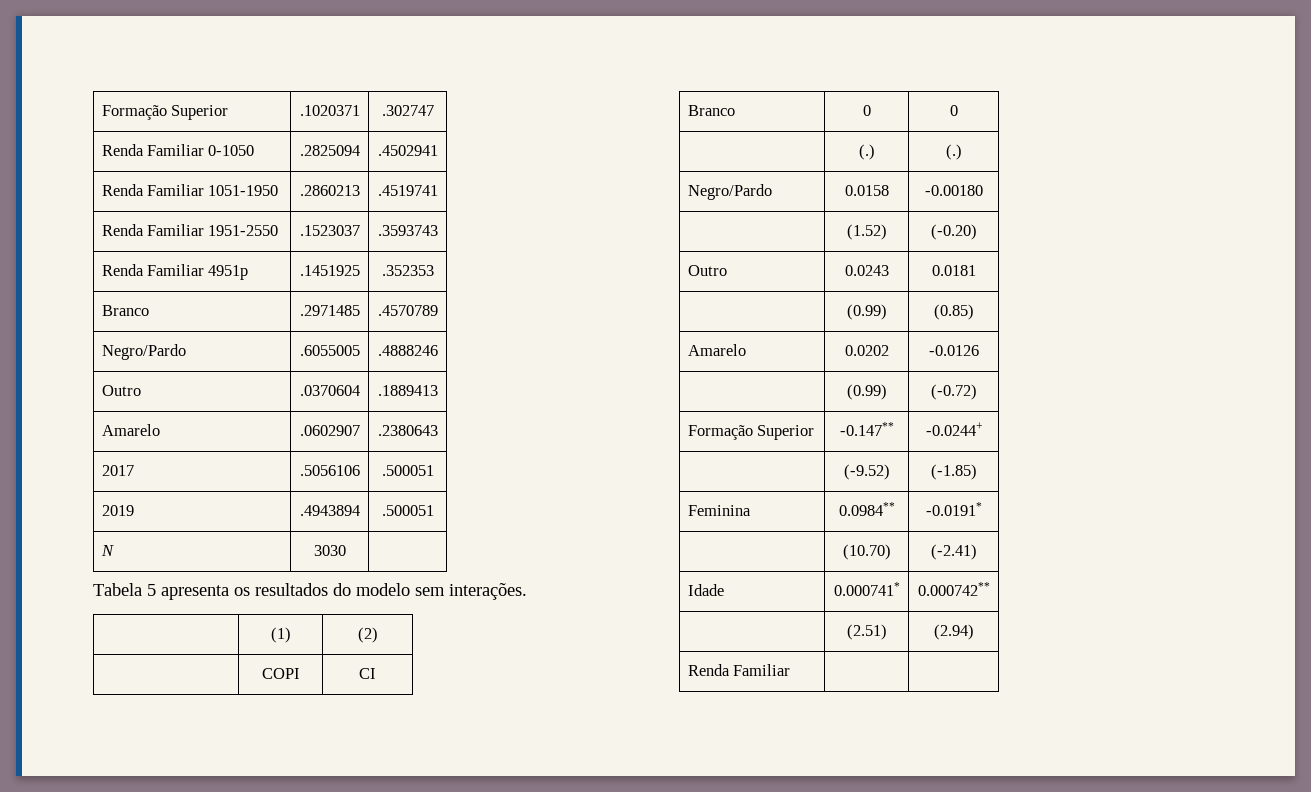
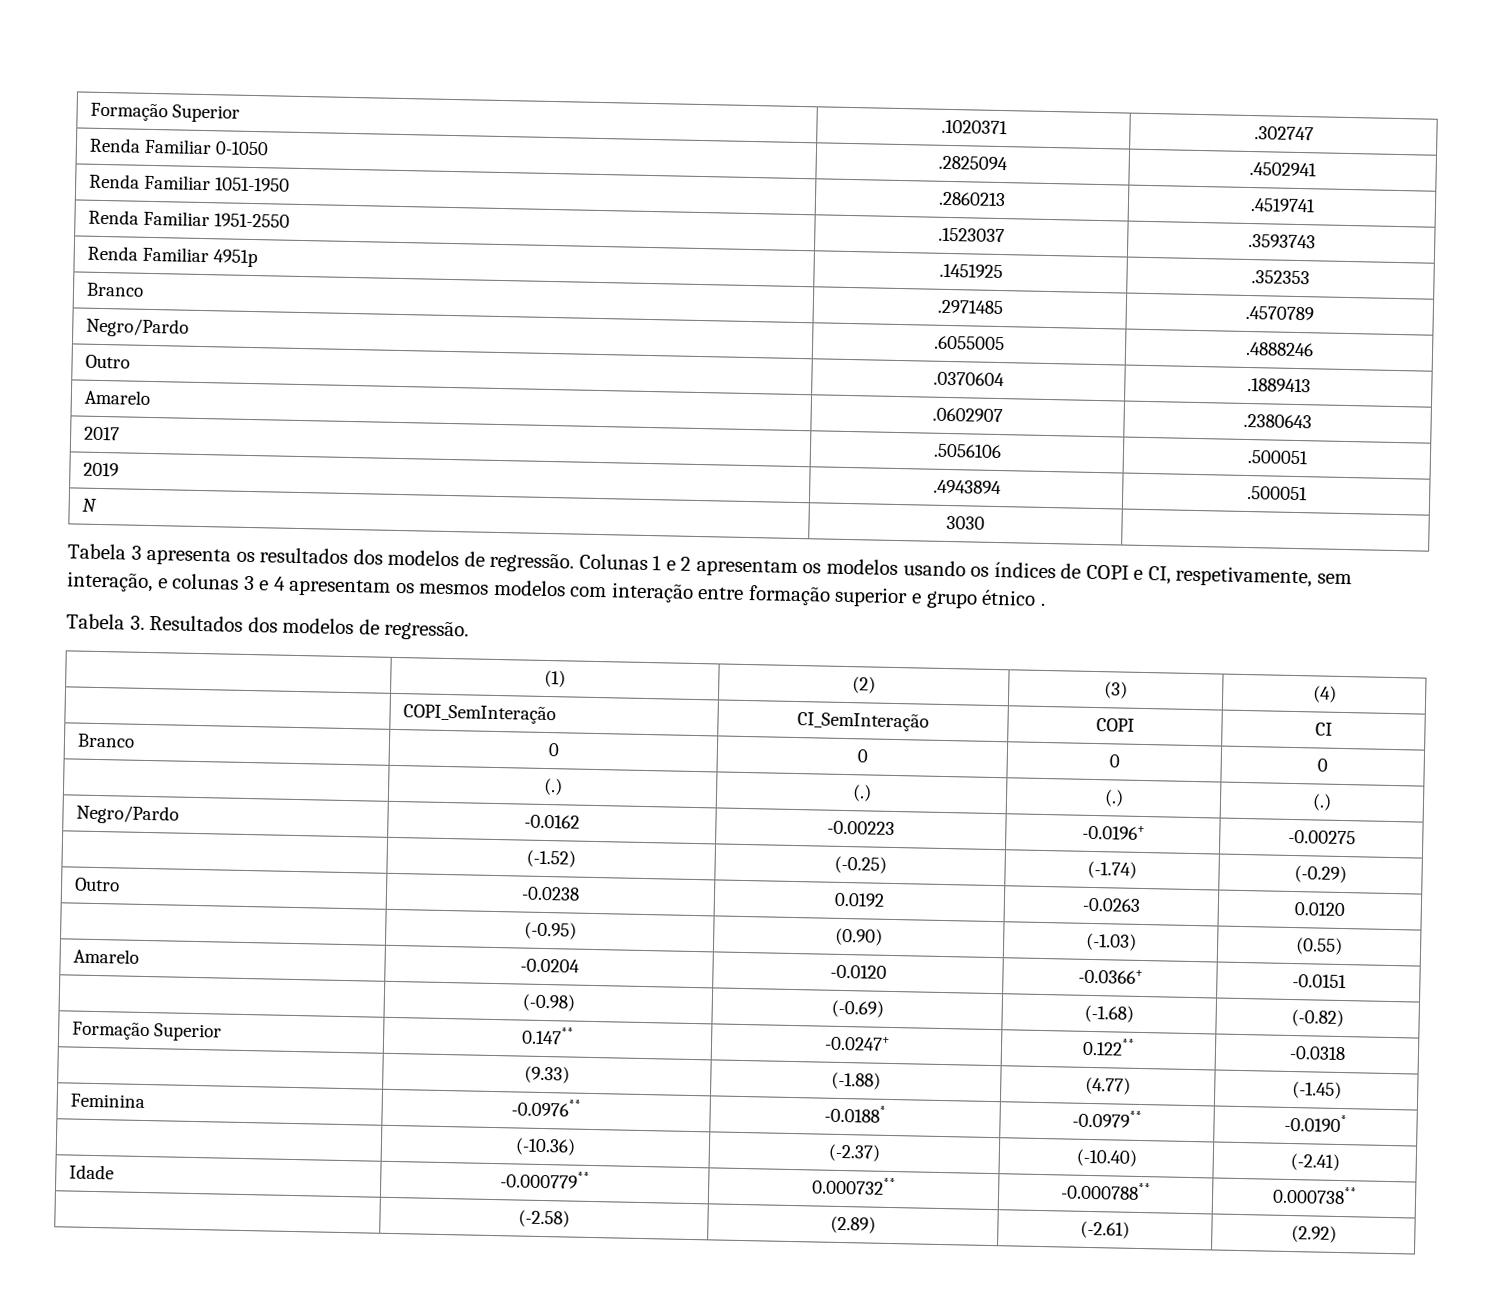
[147,584,156,596] 5 -> [130,545,142,560] 3
[333,583,527,600] [270,627,291,643] [357,627,378,643] do modelo sem interações. // | (1) | (2) // -> [352,549,1352,588] [67,571,1045,609] [66,613,470,641] [544,669,566,688] [852,676,876,694] [1104,681,1128,699] [1312,685,1337,703] [402,704,556,725] [797,712,929,732] dos modelos de regressão. Colunas 1 e 2 apresentam os modelos usando os índices de COPI e CI, respetivamente, sem interação, e colunas 3 e 4 apresentam os mesmos modelos com interação entre formação superior e grupo étnico . // Tabela 3. Resultados dos modelos de regressão. // | (1) | (2) | (3) | (4) // | COPI_SemInteração | CI_SemInteração
[858,144,875,160] [945,144,962,160] [687,184,772,200] [844,185,889,196] [924,185,983,196] [846,224,887,240] [930,224,977,240] [687,265,727,276] [844,265,889,276] [931,265,976,276] [846,304,887,320] [933,304,974,320] [687,344,746,356] [844,345,889,356] [928,345,979,356] [846,384,887,400] [930,384,977,400] [687,425,814,440] [839,422,894,436] [925,422,982,436] [843,464,890,480] [930,464,977,480] [687,505,751,516] [838,502,895,516] [925,502,982,516] [842,544,891,560] [930,544,977,560] [687,584,724,596] [833,582,900,596] [917,582,990,596] [846,624,887,640] [933,624,974,640] [687,664,790,676] // | (.) | (.) // Negro/Pardo | 0.0158 | -0.00180 // | (1.52) | (-0.20) // Outro | 0.0243 | 0.0181 // | (0.99) | (0.85) // Amarelo | 0.0202 | -0.0126 // | (0.99) | (-0.72) // Formação Superior | -0.147** | -0.0244+ // | (-9.52) | (-1.85) // Feminina | 0.0984** | -0.0191* // | (10.70) | (-2.41) // Idade | 0.000741* | 0.000742** // | (2.51) | (2.94) // Renda Familiar | | -> [1108,754,1120,768] [1317,758,1328,772] [542,777,563,796] [851,784,872,802] [1103,789,1124,807] [1312,793,1332,811] [75,804,179,825] [524,814,580,829] [827,820,895,836] [1081,824,1145,841] [1287,829,1356,845] [526,849,576,868] [833,855,887,874] [1087,860,1137,879] [1294,865,1347,884] [73,877,120,892] [521,886,580,901] [834,892,885,907] [1082,897,1141,912] [1294,902,1345,917] [523,921,577,940] [835,927,883,946] [1084,932,1137,951] [1295,937,1343,956] [72,948,139,964] [519,958,580,973] [829,964,887,979] [1077,968,1143,985] [1291,974,1347,989] [521,993,575,1012] [830,999,884,1018] [1084,1004,1134,1023] [1291,1009,1344,1028] [71,1021,222,1042] [521,1026,574,1045] [823,1035,890,1051] [1082,1037,1135,1056] [1288,1045,1346,1061] [524,1065,570,1084] [831,1071,881,1090] [1085,1076,1131,1095] [1291,1081,1342,1100] [69,1093,145,1109] [511,1098,581,1117] [824,1104,886,1123] [1072,1109,1142,1129] [1284,1113,1347,1133] [515,1137,576,1156] [828,1143,881,1162] [1075,1148,1137,1167] [1289,1153,1340,1172] [68,1164,114,1180] [500,1170,590,1189] [812,1176,896,1196] [1060,1181,1151,1201] [1271,1185,1357,1205] [518,1209,570,1228] [830,1215,876,1234] [1080,1220,1130,1239] [1290,1225,1337,1243] | 0 | 0 // | (.) | (.) | (.) | (.) // Negro/Pardo | -0.0162 | -0.00223 | -0.0196+ | -0.00275 // | (-1.52) | (-0.25) | (-1.74) | (-0.29) // Outro | -0.0238 | 0.0192 | -0.0263 | 0.0120 // | (-0.95) | (0.90) | (-1.03) | (0.55) // Amarelo | -0.0204 | -0.0120 | -0.0366+ | -0.0151 // | (-0.98) | (-0.69) | (-1.68) | (-0.82) // Formação Superior | 0.147** | -0.0247+ | 0.122** | -0.0318 // | (9.33) | (-1.88) | (4.77) | (-1.45) // Feminina | -0.0976** | -0.0188* | -0.0979** | -0.0190* // | (-10.36) | (-2.37) | (-10.40) | (-2.41) // Idade | -0.000779** | 0.000732** | -0.000788** | 0.000738** // | (-2.58) | (2.89) | (-2.61) | (2.92)

